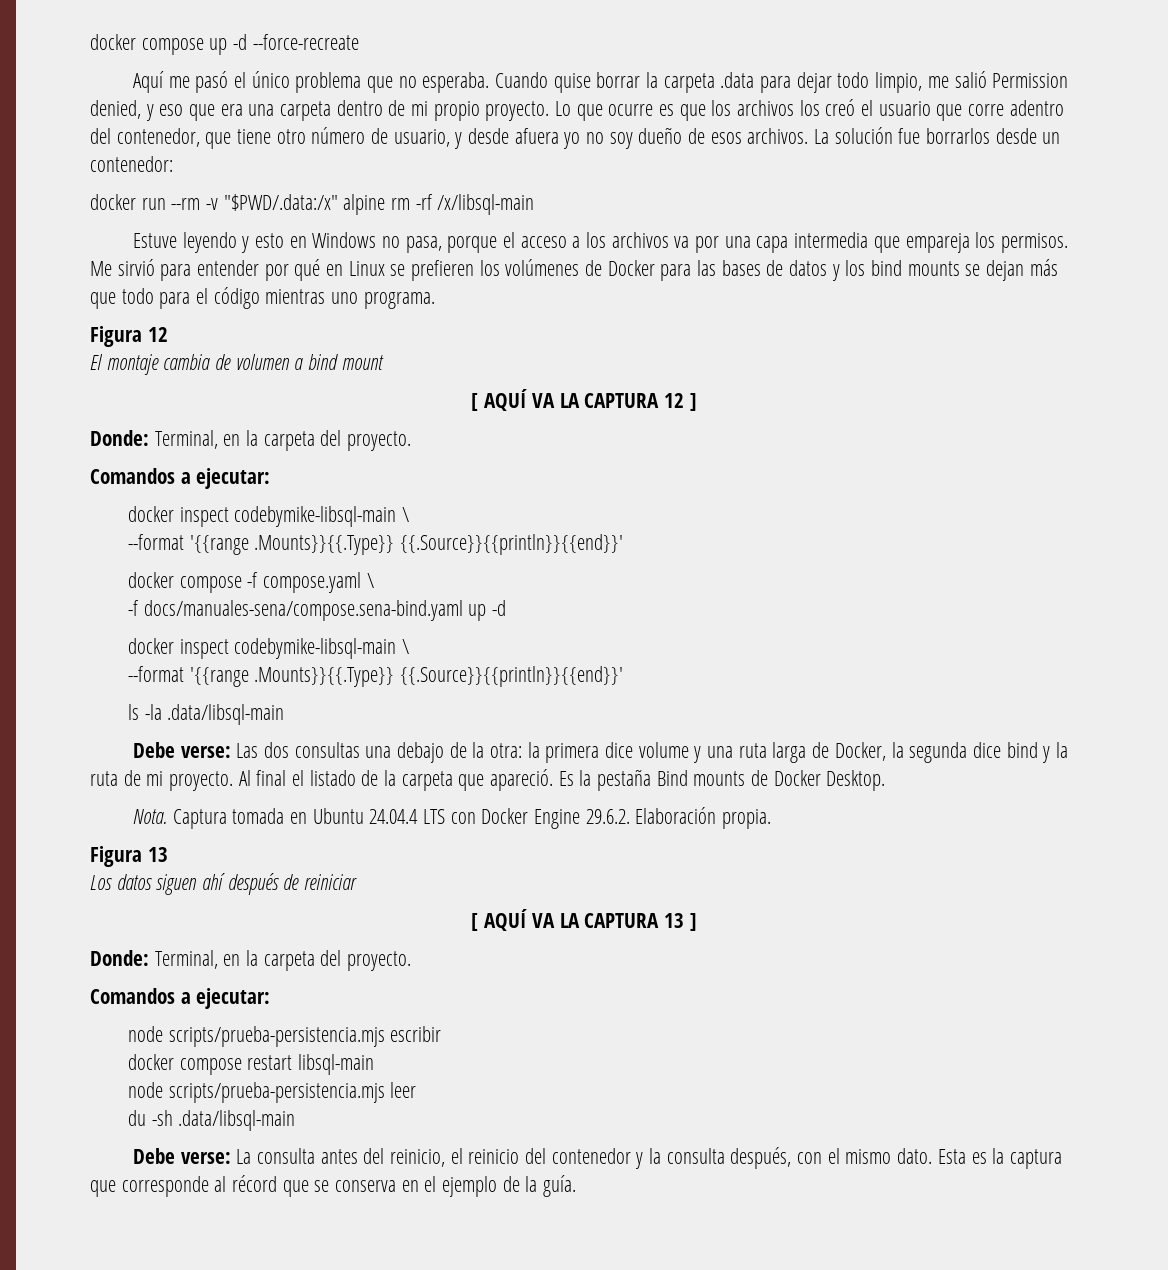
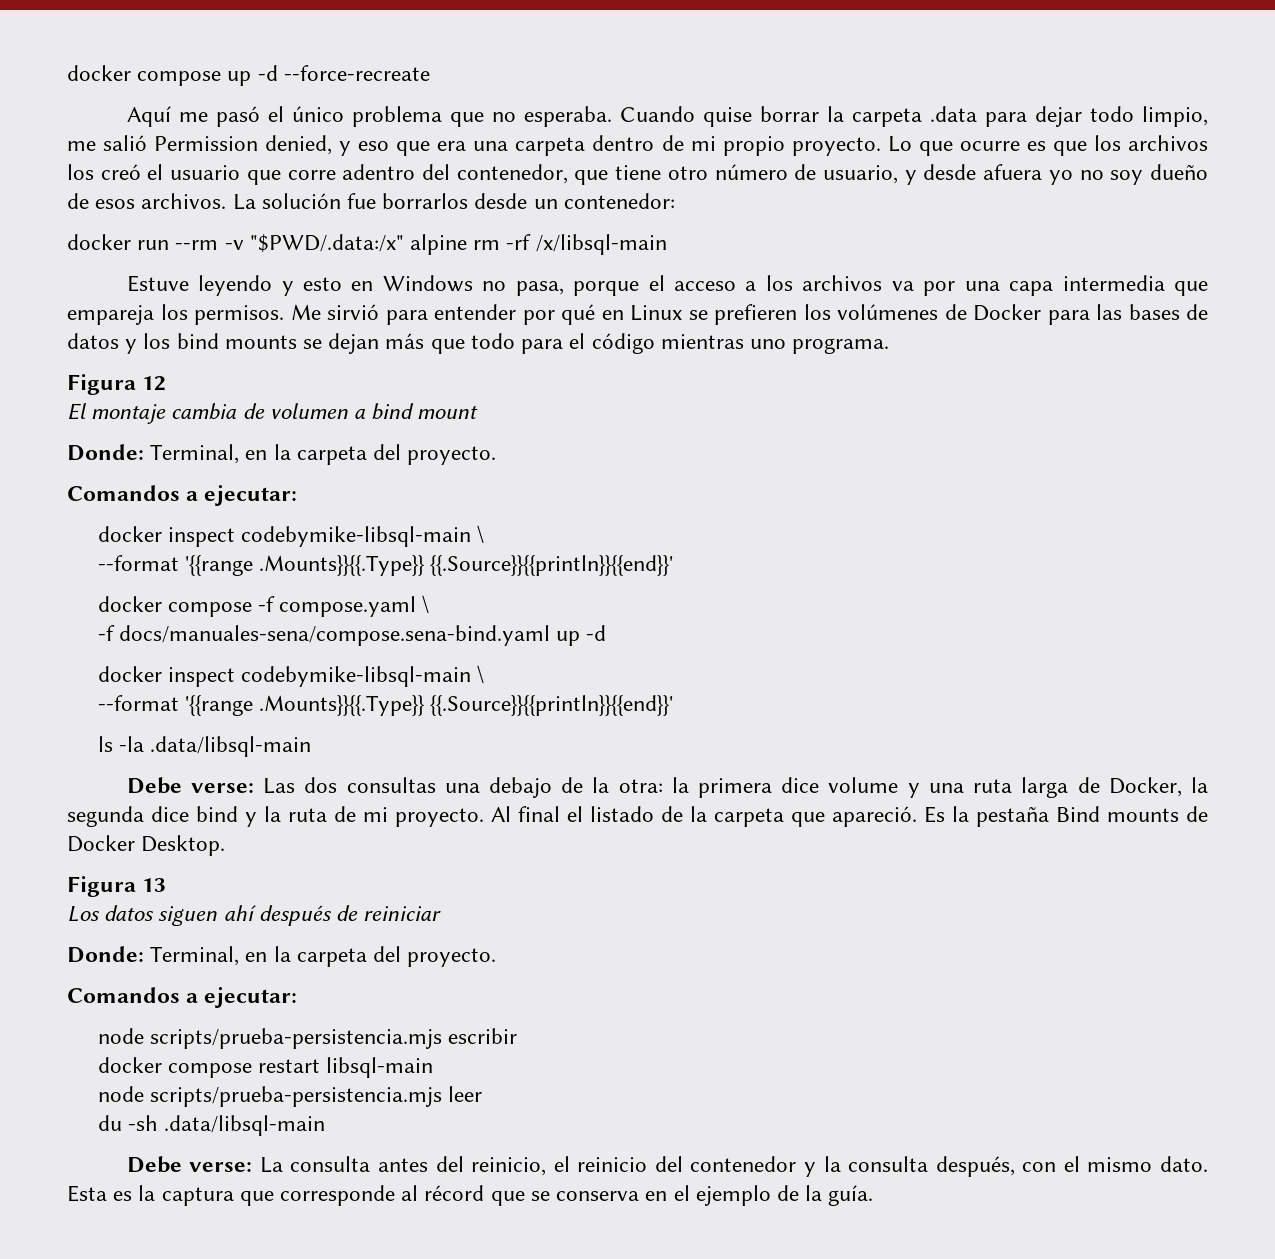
[471,389,697,411] // [ AQUÍ VA LA CAPTURA 12 ] -> (479, 412) none
[133,807,772,829] // Nota. Captura tomada en Ubuntu 24.04.4 LTS con Docker Engine 29.6.2. Elaboración propia. -> (226, 845) none
[471,909,697,931] // [ AQUÍ VA LA CAPTURA 13 ] -> (442, 913) none

